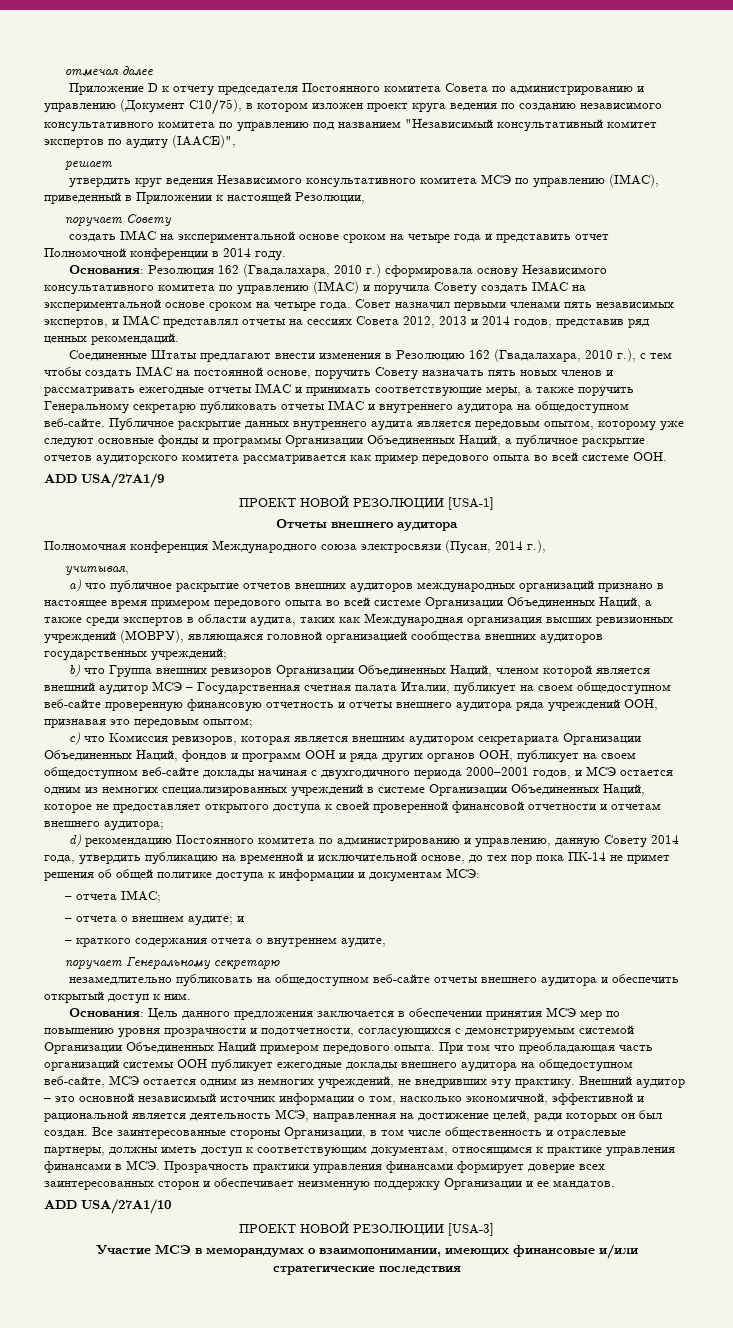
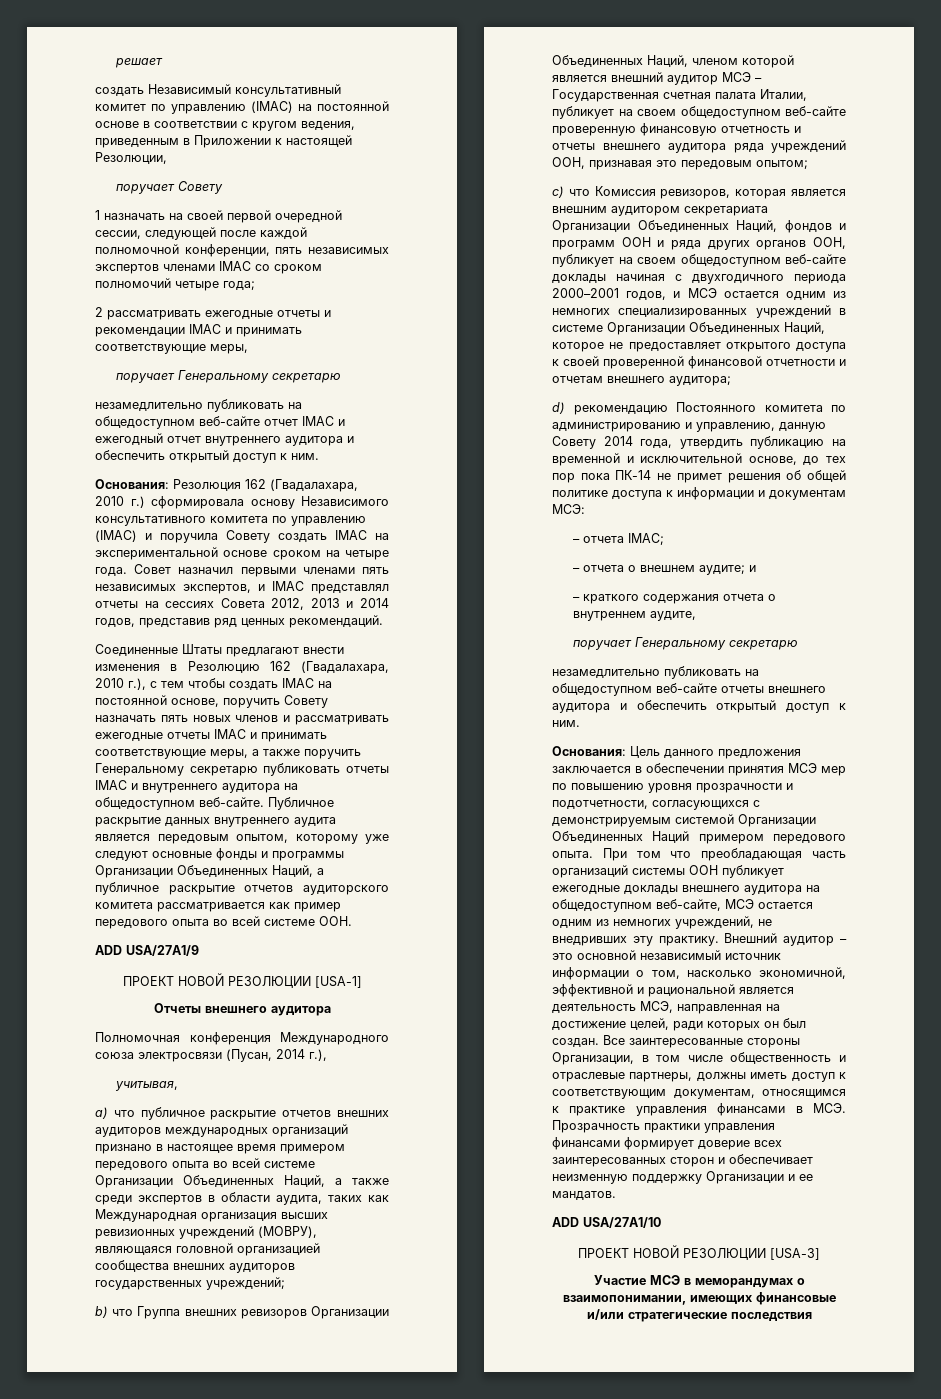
[65,66,154,77] [68,83,644,96] [44,99,662,115] [44,119,657,132] [44,135,236,149] [65,161,113,170] [68,174,659,188] [44,192,121,204] отмечая далее // Приложение D к отчету председателя Постоянного комитета Совета по администрированию и управлению (Документ C10/75), в котором изложен проект круга ведения по созданию независимого консультативного комитета по управлению под названием "Независимый консультативный комитет экспертов по аудиту (IAACE)", // решает // утвердить круг ведения Независимого консультативного комитета МСЭ по управлению (IMAC), приведенный -> [114,58,163,68] [95,84,341,97] [95,101,389,114] [95,121,355,131] [95,138,179,148] решает // создать Независимый консультативный комитет по управлению (IMAC) на постоянной основе в соответствии с кругом ведения, приведенным
[68,230,609,243] [44,248,286,261] создать IMAC на экспериментальной основе сроком на четыре года и представить отчет Полномочной конференции в 2014 году. -> [95,210,342,223] [95,227,307,240] [95,244,389,257] [95,261,322,274] [95,278,255,291] [95,307,331,320] [95,324,302,337] [95,344,248,354] [115,370,341,383] [95,399,302,412] [95,416,345,429] [95,433,354,446] [95,450,319,463] 1 назначать на своей первой очередной сессии, следующей после каждой полномочной конференции, пять независимых экспертов членами IMAC со сроком полномочий четыре года; // 2 рассматривать ежегодные отчеты и рекомендации IMAC и принимать соответствующие меры, // поручает Генеральному секретарю // незамедлительно публиковать на общедоступном веб-сайте отчет IMAC и ежегодный отчет внутреннего аудитора и обеспечить открытый доступ к ним.

